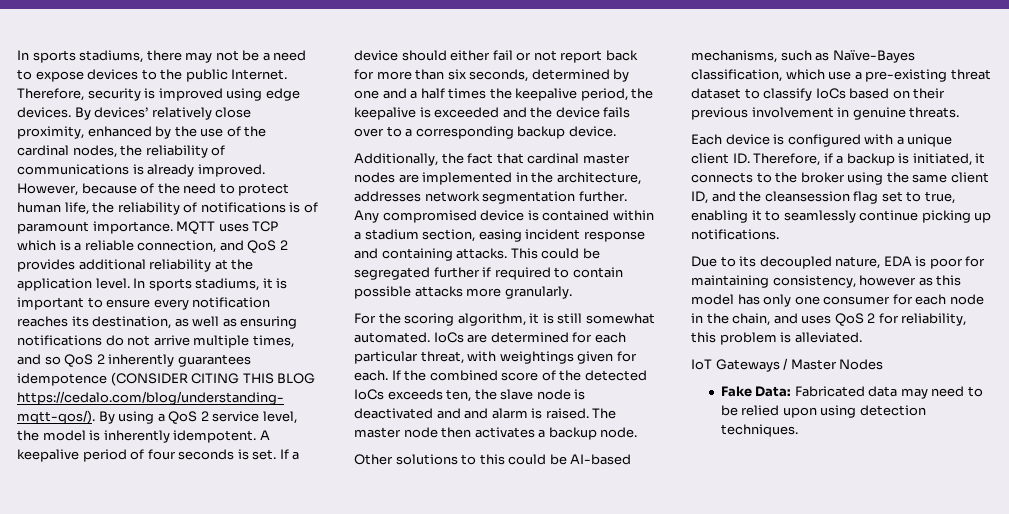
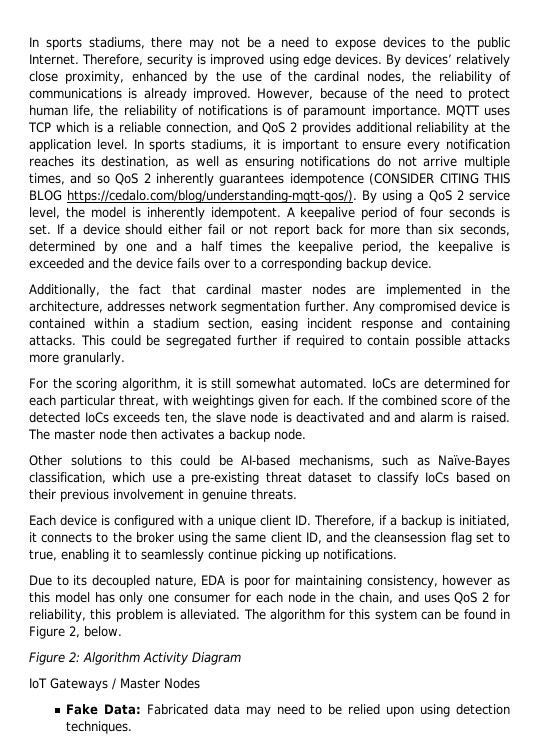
(862, 337) none -> [243,609,511,622] [29,626,122,639] [29,652,241,665] The algorithm for this system can be found in Figure 2, below. // Figure 2: Algorithm Activity Diagram

